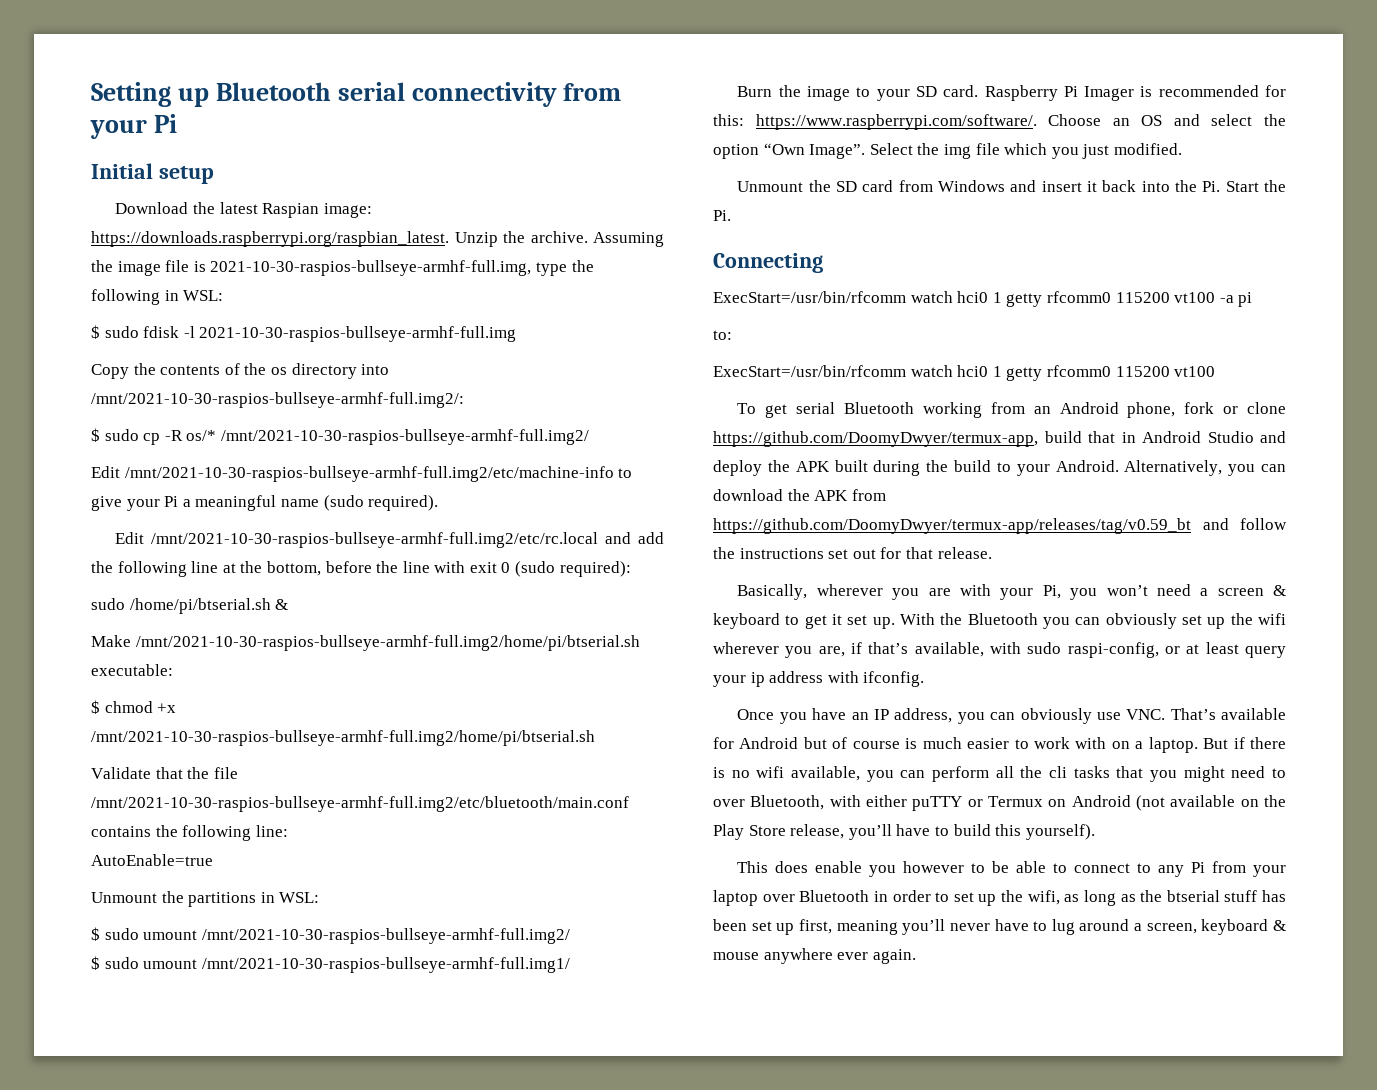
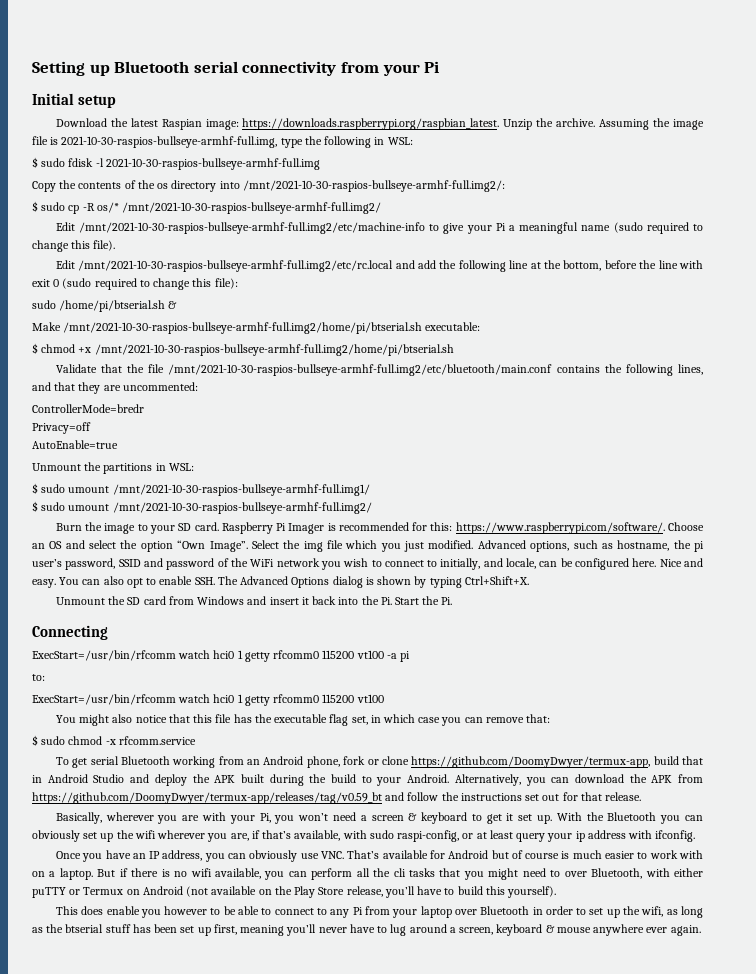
[368,495,439,511] required). -> [646,222,703,234] [32,240,116,252] required to change this file).
[559,561,631,577] required): -> [94,278,238,290] required to change this file):
[255,825,288,837] line: -> [677,364,703,375] [32,382,198,394] [32,404,144,413] [32,422,91,434] lines, and that they are uncommented: // ControllerMode=bredr // Privacy=off
[201,928,570,944] [91,956,570,973] /mnt/2021-10-30-raspios-bullseye-armhf-full.img2/ // $ sudo umount /mnt/2021-10-30-raspios-bullseye-armhf-full.img1/ -> [112,484,370,496] [32,501,372,514] /mnt/2021-10-30-raspios-bullseye-armhf-full.img1/ // $ sudo umount /mnt/2021-10-30-raspios-bullseye-armhf-full.img2/
(1182, 149) none -> [477,540,705,552] [32,558,704,570] [32,576,529,588] Advanced options, such as hostname, the pi user’s password, SSID and password of the WiFi network you wish to connect to initially, and locale, can be configured here. Nice and easy. You can also opt to enable SSH. The Advanced Options dialog is shown by typing Ctrl+Shift+X.
(1216, 371) none -> [55,714,551,726] [32,735,196,746] // You might also notice that this file has the executable flag set, in which case you can remove that: // $ sudo chmod -x rfcomm.service

